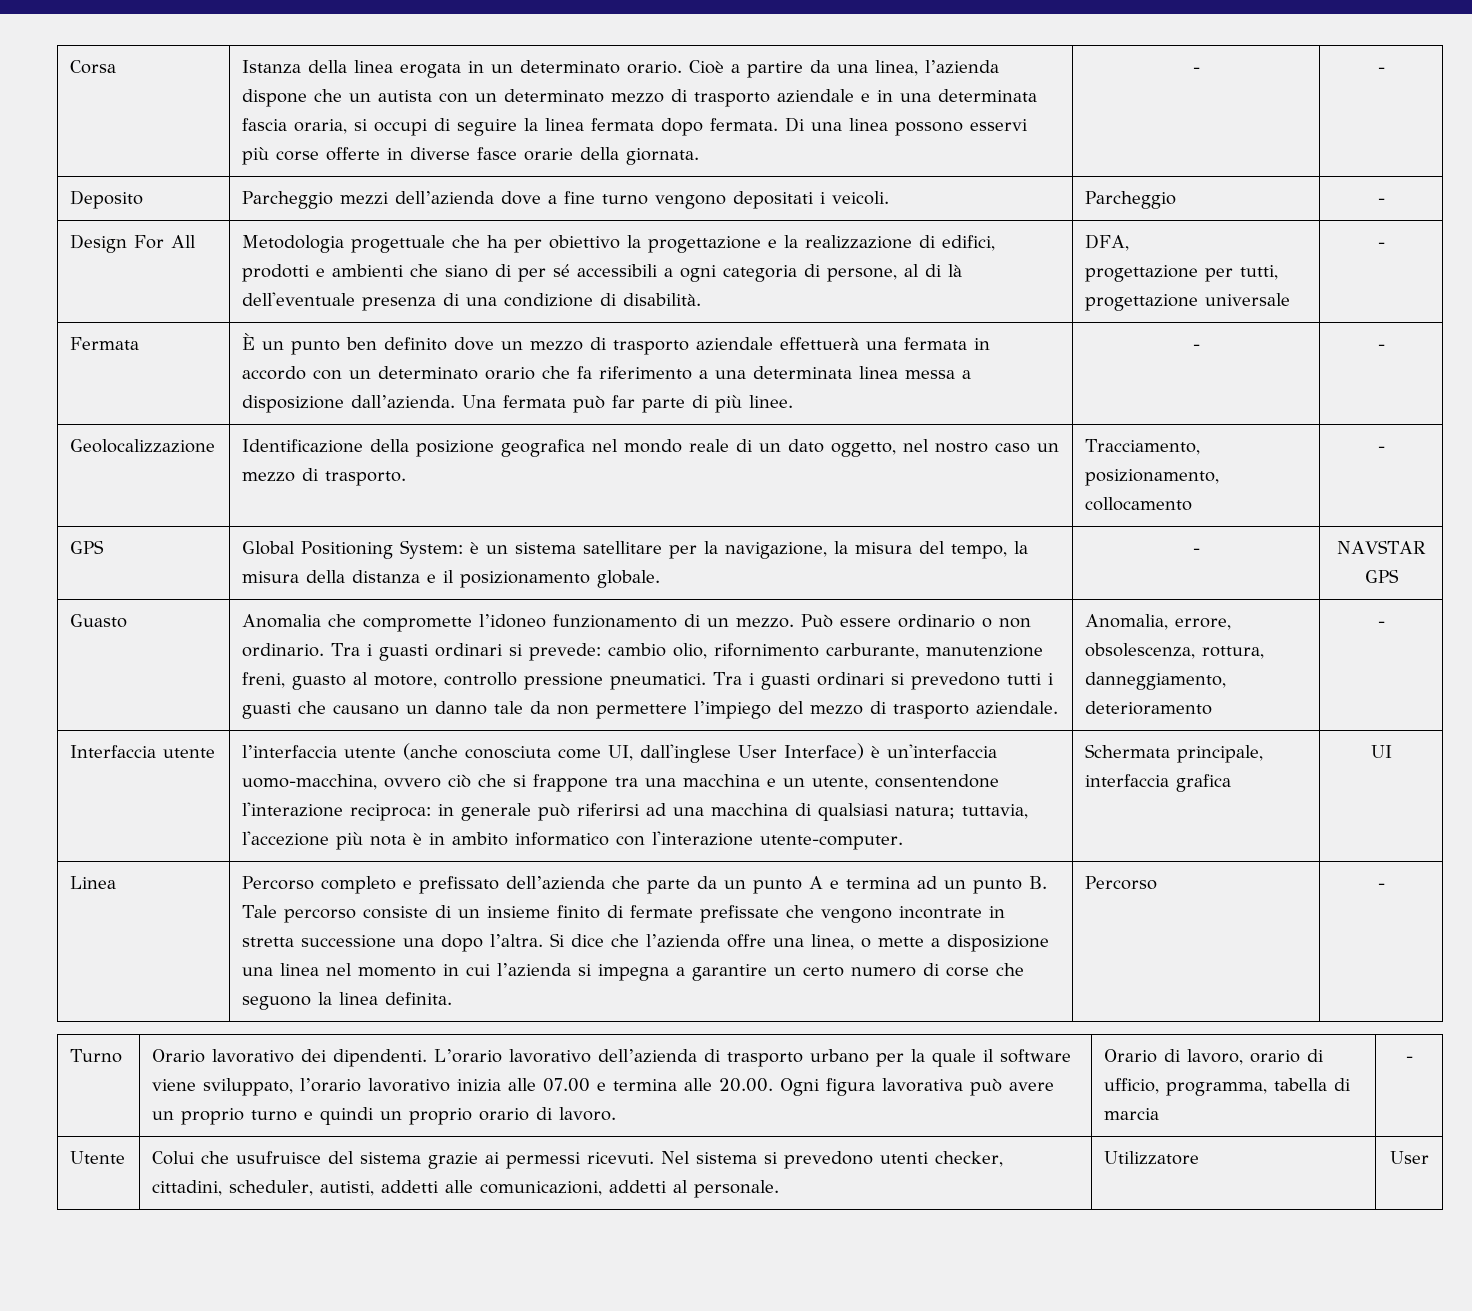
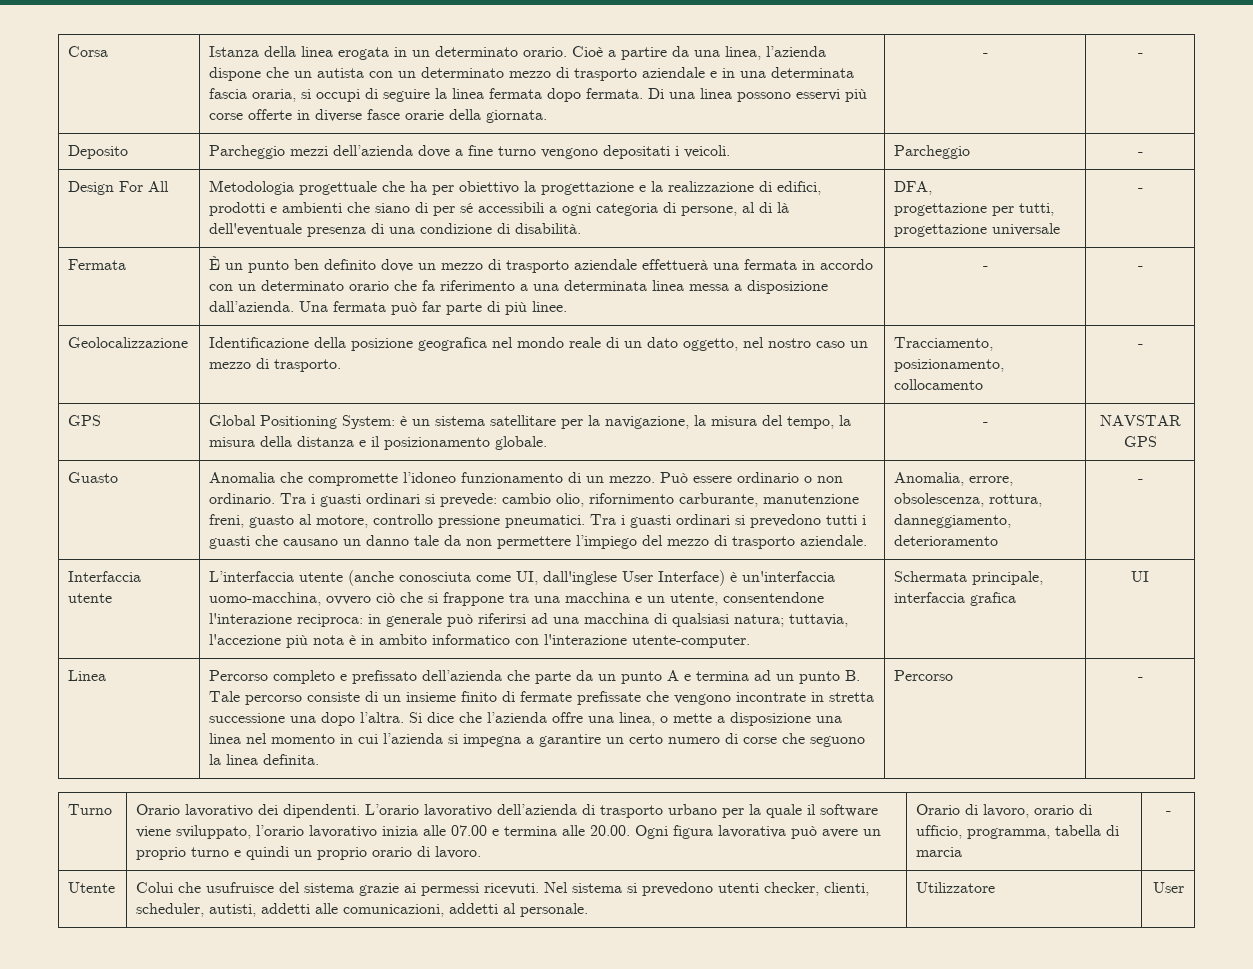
[242,745,338,758] l’interfaccia -> [209,571,295,582] L’interfaccia
[152,1180,223,1196] cittadini, -> [824,882,870,896] clienti,

